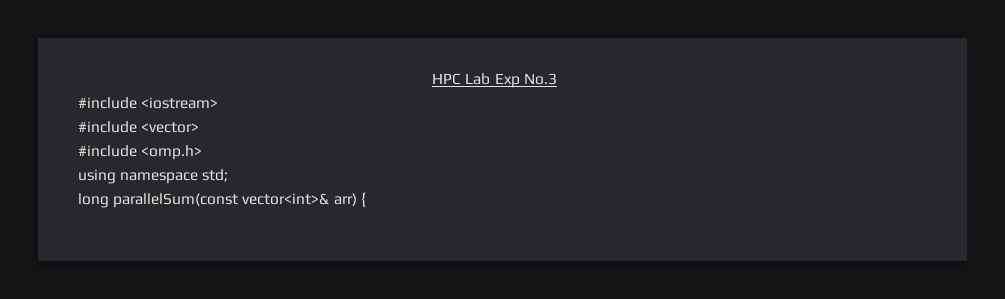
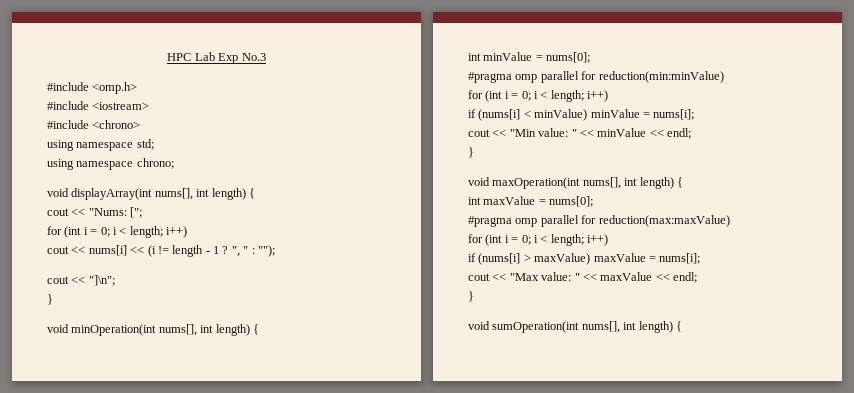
(557, 79) none -> [47,82,138,94] // #include <omp.h>
[141,122,200,133] [78,145,203,160] <vector> // #include <omp.h> -> [92,120,141,129] <chrono>
[78,193,357,208] long parallelSum(const vector<int>& arr) -> [47,158,174,170] [47,188,255,200] [47,207,143,218] [47,226,187,238] [47,245,275,257] [47,275,115,286] [47,294,53,305] [47,324,259,336] [468,52,591,63] [468,71,724,83] [468,90,608,102] [468,109,695,121] [468,128,691,139] [468,147,474,158] [468,177,683,189] [468,196,594,207] [468,215,730,227] [468,234,608,246] [468,253,701,265] [468,272,697,283] [468,291,474,302] [468,321,673,333] using namespace chrono; // void displayArray(int nums[], int length) { // cout << "Nums: ["; // for (int i = 0; i < length; i++) // cout << nums[i] << (i != length - 1 ? ", " : ""); // cout << "]\n"; // } // void minOperation(int nums[], int length) { // int minValue = nums[0]; // #pragma omp parallel for reduction(min:minValue) // for (int i = 0; i < length; i++) // if (nums[i] < minValue) minValue = nums[i]; // cout << "Min value: " << minValue << endl; // } // void maxOperation(int nums[], int length) { // int maxValue = nums[0]; // #pragma omp parallel for reduction(max:maxValue) // for (int i = 0; i < length; i++) // if (nums[i] > maxValue) maxValue = nums[i]; // cout << "Max value: " << maxValue << endl; // } // void sumOperation(int nums[], int length)

